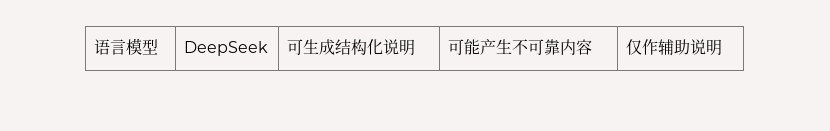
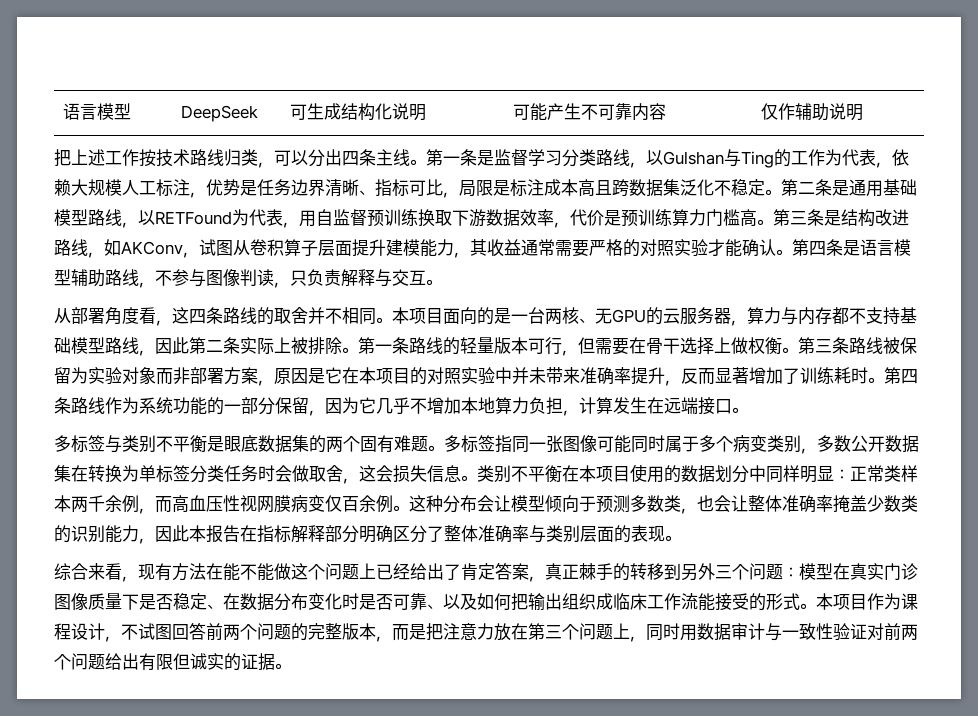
(722, 47) none -> [54,149,909,168] [54,179,917,198] [54,209,909,228] [54,239,911,258] [54,269,442,288] [54,307,917,326] [54,337,917,356] [54,367,918,386] [54,397,748,416] [54,435,919,454] [54,464,918,484] [54,495,918,514] [54,525,681,544] [54,562,918,582] [54,593,918,611] [54,622,918,642] [54,653,291,671] // 把上述工作按技术路线归类，可以分出四条主线。第一条是监督学习分类路线，以Gulshan与Ting的工作为代表，依赖大规模人工标注，优势是任务边界清晰、指标可比，局限是标注成本高且跨数据集泛化不稳定。第二条是通用基础模型路线，以RETFound为代表，用自监督预训练换取下游数据效率，代价是预训练算力门槛高。第三条是结构改进路线，如AKConv，试图从卷积算子层面提升建模能力，其收益通常需要严格的对照实验才能确认。第四条是语言模型辅助路线，不参与图像判读，只负责解释与交互。 // 从部署角度看，这四条路线的取舍并不相同。本项目面向的是一台两核、无GPU的云服务器，算力与内存都不支持基础模型路线，因此第二条实际上被排除。第一条路线的轻量版本可行，但需要在骨干选择上做权衡。第三条路线被保留为实验对象而非部署方案，原因是它在本项目的对照实验中并未带来准确率提升，反而显著增加了训练耗时。第四条路线作为系统功能的一部分保留，因为它几乎不增加本地算力负担，计算发生在远端接口。 // 多标签与类别不平衡是眼底数据集的两个固有难题。多标签指同一张图像可能同时属于多个病变类别，多数公开数据集在转换为单标签分类任务时会做取舍，这会损失信息。类别不平衡在本项目使用的数据划分中同样明显：正常类样本两千余例，而高血压性视网膜病变仅百余例。这种分布会让模型倾向于预测多数类，也会让整体准确率掩盖少数类的识别能力，因此本报告在指标解释部分明确区分了整体准确率与类别层面的表现。 // 综合来看，现有方法在能不能做这个问题上已经给出了肯定答案，真正棘手的转移到另外三个问题：模型在真实门诊图像质量下是否稳定、在数据分布变化时是否可靠、以及如何把输出组织成临床工作流能接受的形式。本项目作为课程设计，不试图回答前两个问题的完整版本，而是把注意力放在第三个问题上，同时用数据审计与一致性验证对前两个问题给出有限但诚实的证据。

